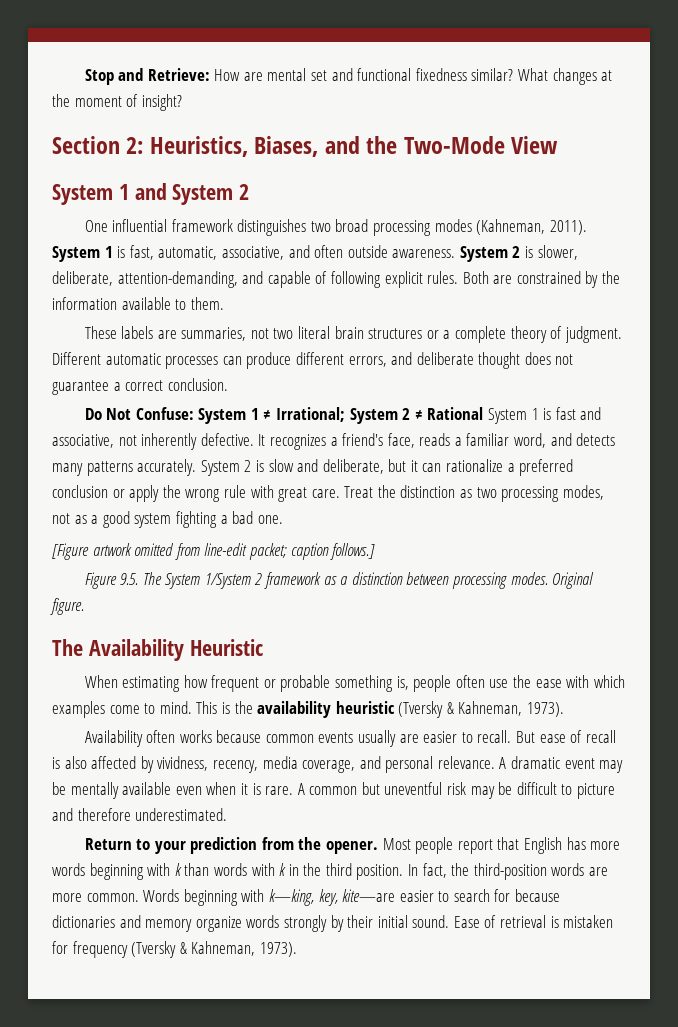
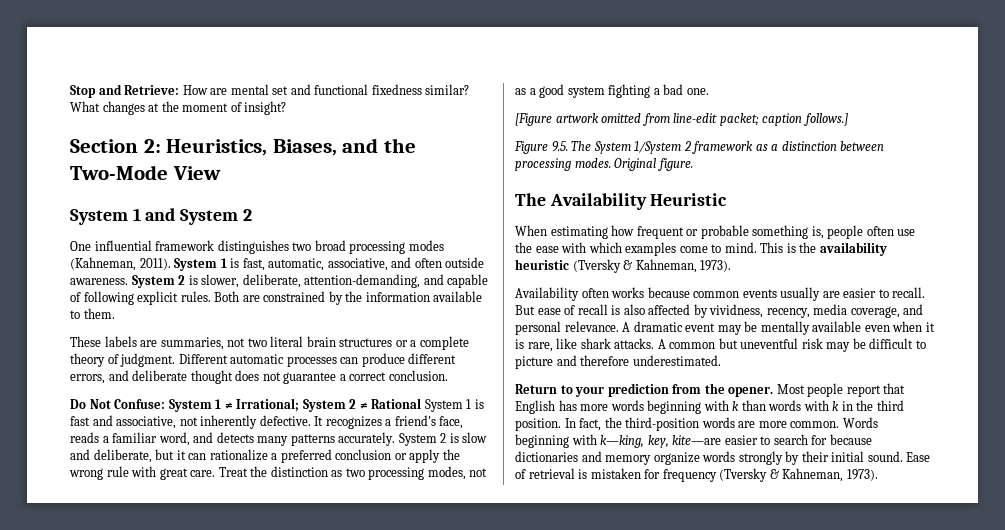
[265,786,294,795] rare. -> [527,338,655,352] rare, like shark attacks.

